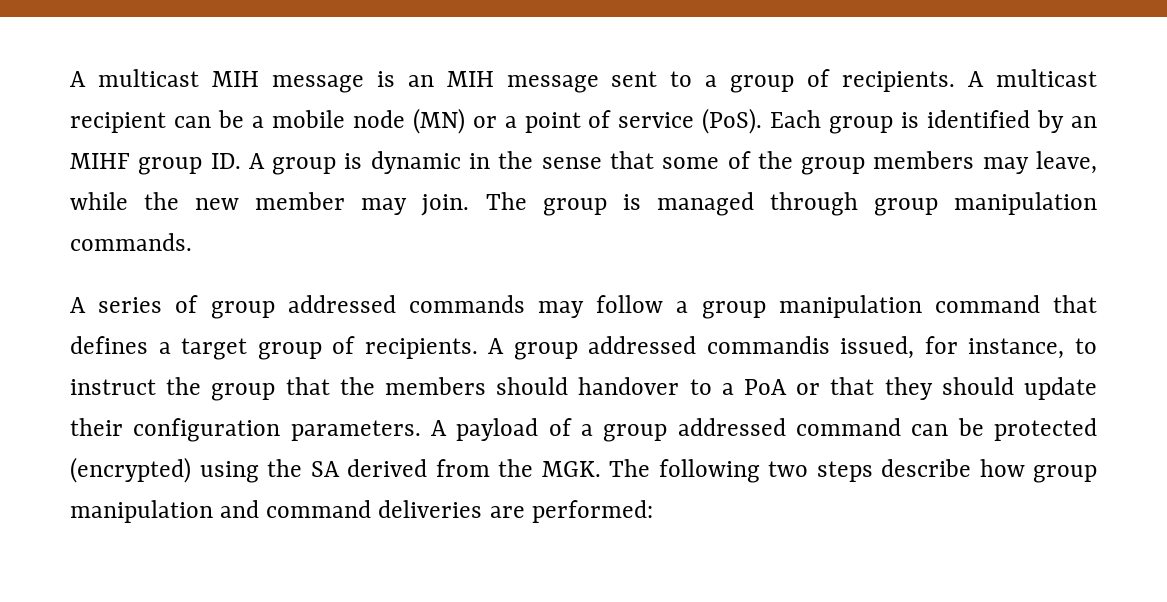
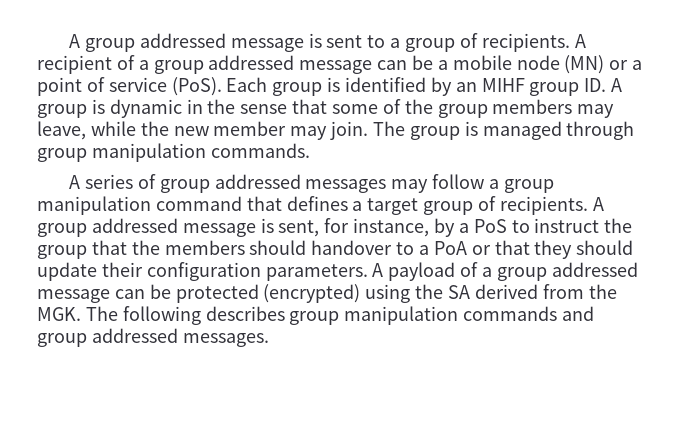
[70,69,599,93] A multicast MIH message is an MIH message -> [69,33,322,52] A group addressed message is
[995,69,1097,87] [70,112,166,133] multicast recipient -> [37,55,373,74] recipient of a group addressed message
[408,295,525,313] commands -> [305,179,387,193] messages
[706,336,1065,359] commandis issued, for instance, -> [182,218,507,237] message is sent, for instance, by a PoS
[796,418,901,436] command -> [37,289,110,303] message
[768,459,1097,483] [70,500,653,523] two steps describe how group manipulation and command deliveries are performed: -> [205,306,595,325] [37,328,269,347] describes group manipulation commands and group addressed messages.

